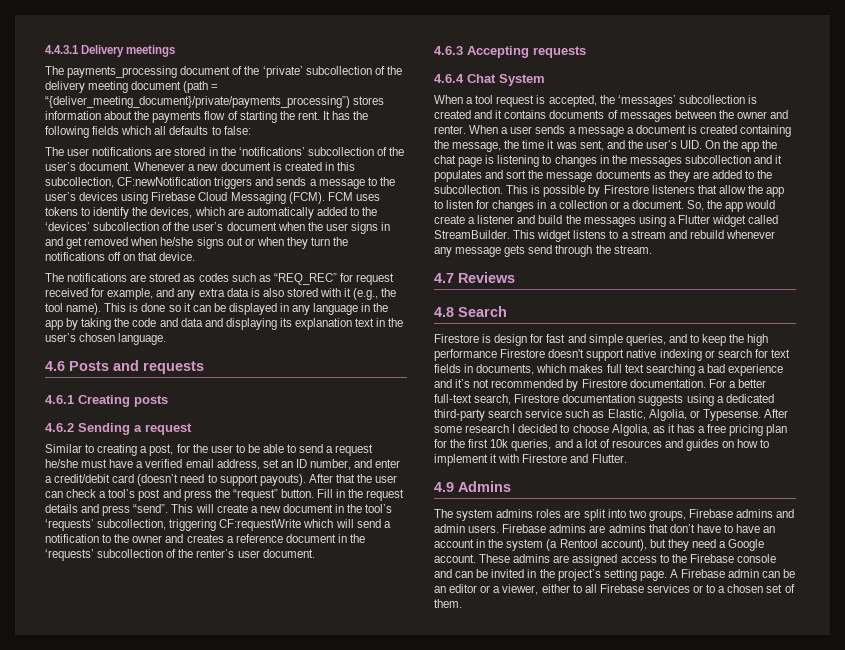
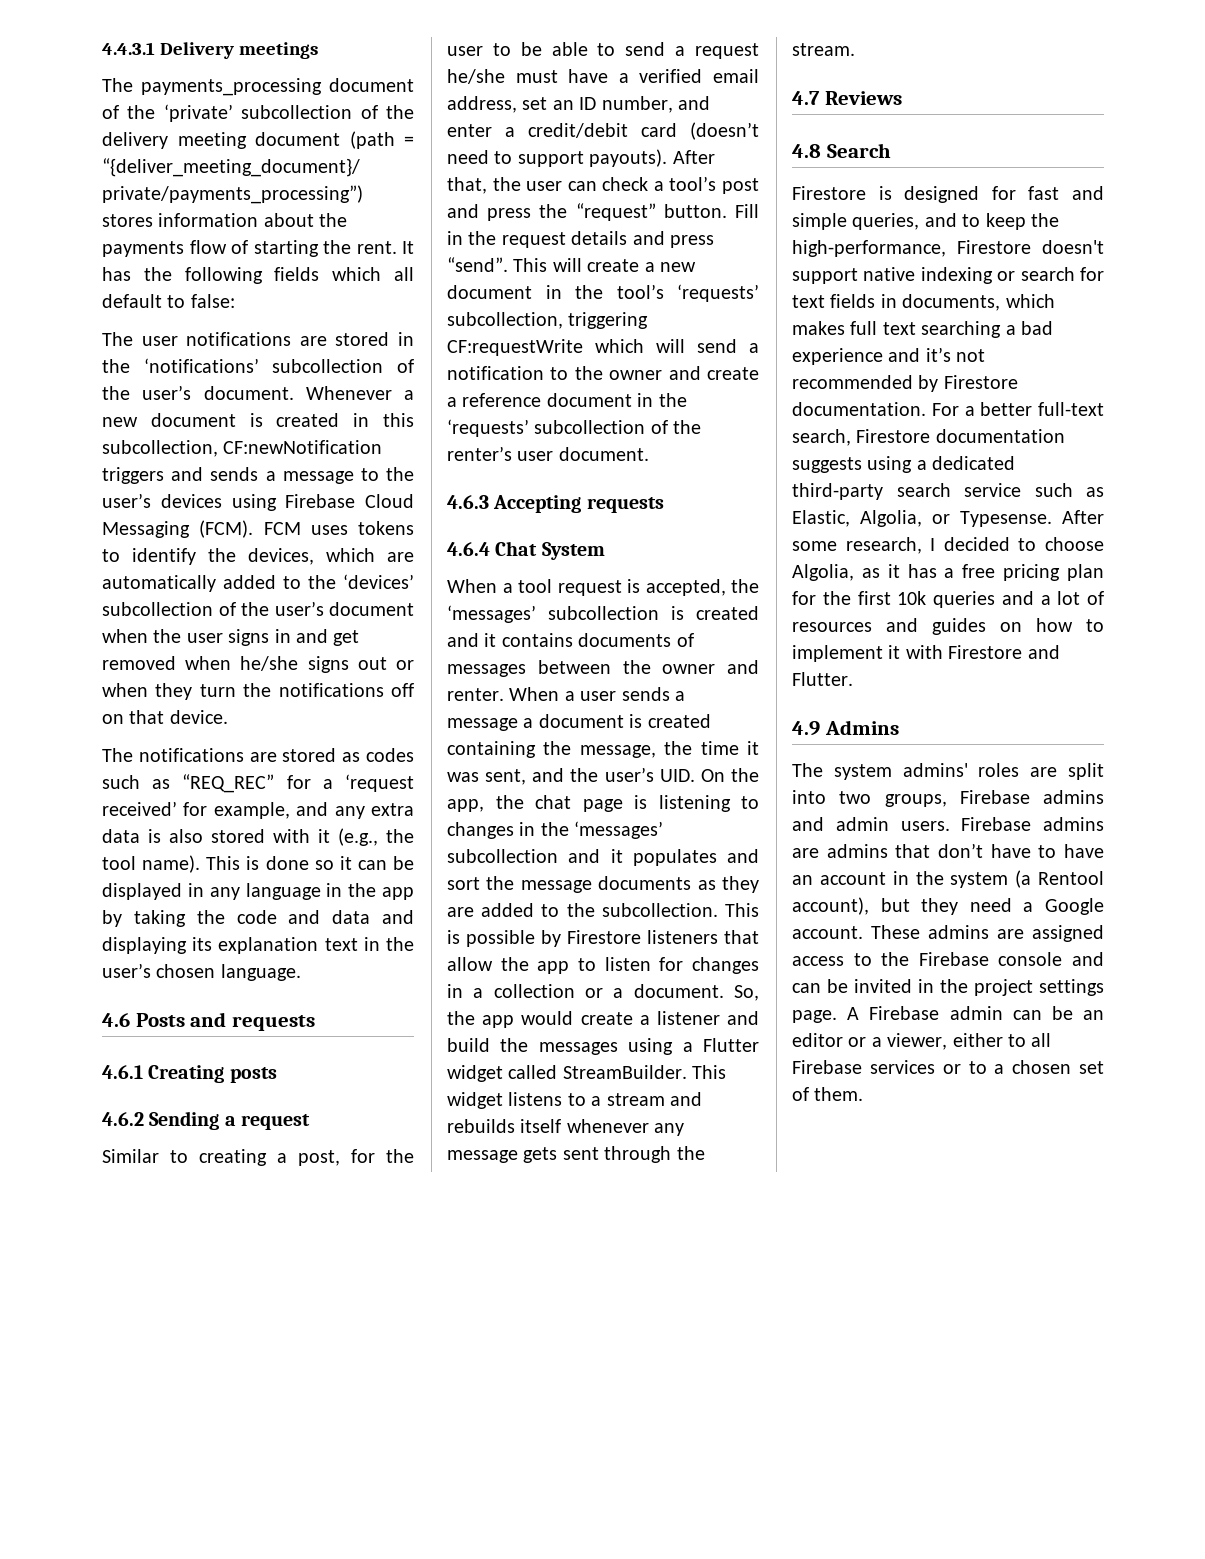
[169,126,209,135] defaults -> [102,294,162,308] default
[356,273,395,285] [45,288,88,297] request received -> [322,774,414,792] [102,801,177,816] a ‘request received’
[335,474,355,483] that -> [447,177,487,194] that,
[186,534,224,543] creates -> [707,367,759,380] create
[741,142,760,152] app -> [447,799,484,812] app,
[629,157,682,167] messages -> [574,821,664,839] ‘messages’
[689,230,724,239] rebuild -> [447,1119,562,1133] rebuilds itself
[528,245,553,254] send -> [562,1147,599,1160] sent
[494,334,528,346] design -> [904,186,980,203] designed
[747,334,769,346] [434,349,497,361] high performance -> [792,240,946,257] high-performance,
[465,424,510,433] research -> [845,537,922,554] research,
[511,439,552,451] queries, -> [933,591,995,608] queries
[496,509,534,518] admins -> [902,763,968,777] admins'
[557,569,637,581] project’s setting -> [974,979,1104,996] project settings

